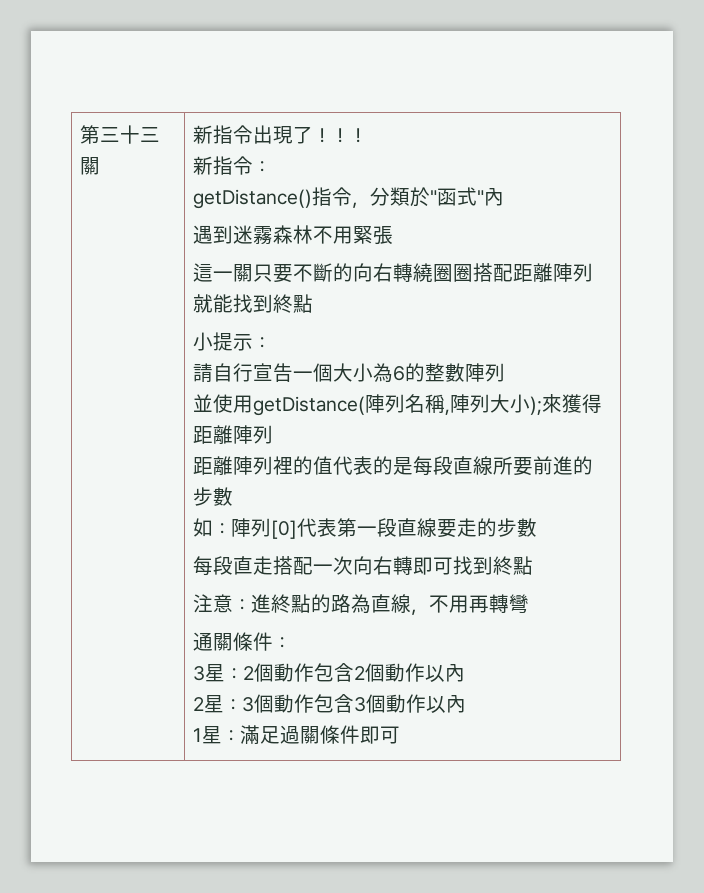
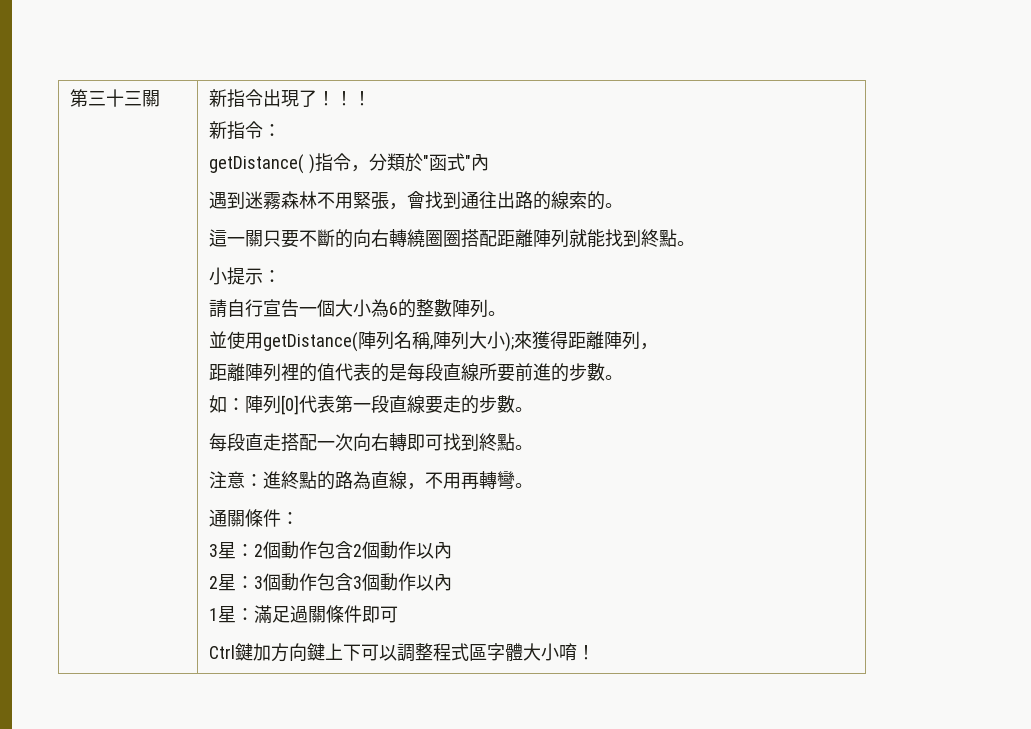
[192,189,312,209] getDistance() -> [208,154,315,174] getDistance( )
(393, 235) none -> [388,191,623,210] ，會找到通往出路的線索的。
(313, 303) none -> [676,241,695,246] 。
(505, 372) none -> [487,311,506,316] 。
(273, 434) none -> [639,343,658,350] ，
(233, 496) none -> [604,375,623,380] 。
(537, 527) none -> [514,407,533,412] 。
(533, 565) none -> [514,445,533,450] 。
(529, 603) none -> [514,483,533,488] 。
(400, 735) none -> [208,643,595,662] // Ctrl鍵加方向鍵上下可以調整程式區字體大小唷！

